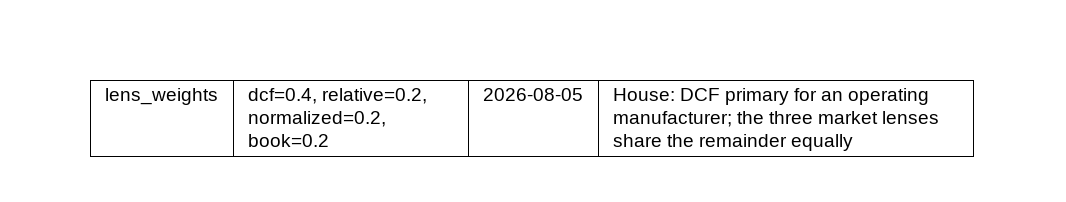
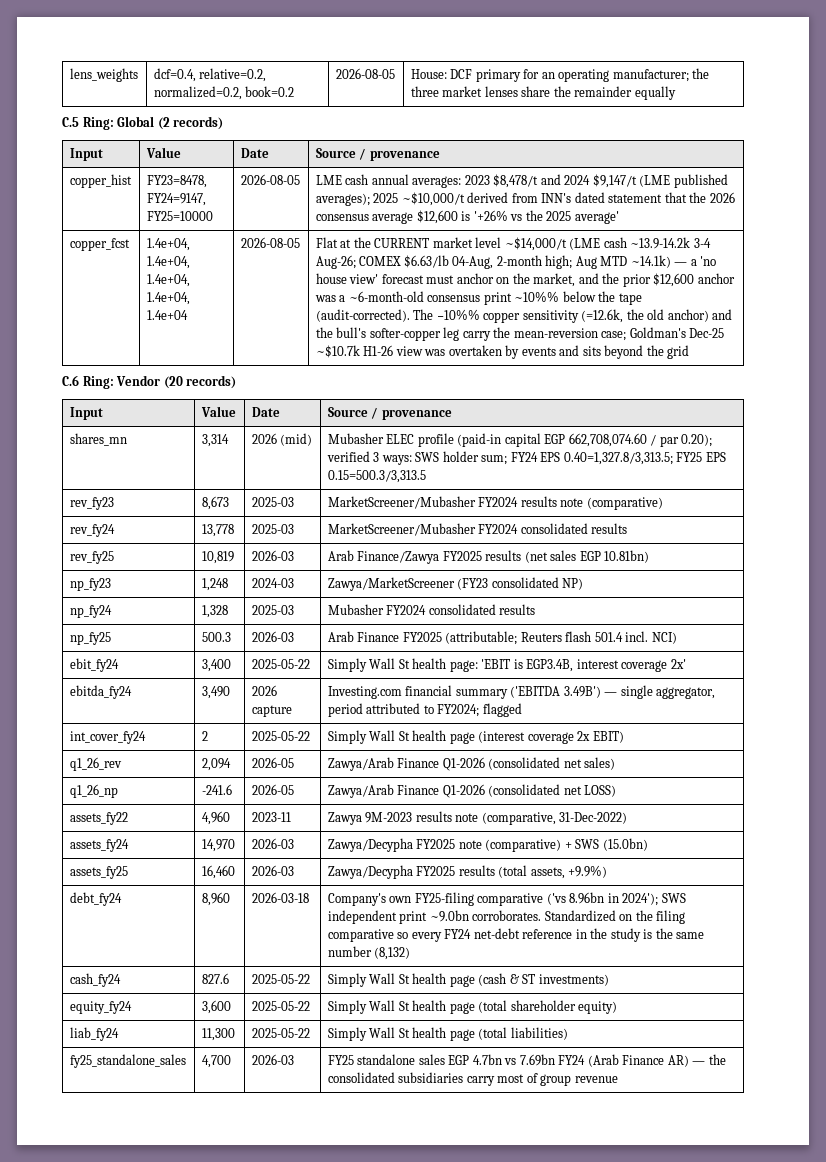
(854, 142) none -> [62,116,224,130] [69,148,103,161] [145,147,181,158] [240,148,269,158] [315,148,440,161] [69,174,132,188] [146,175,207,188] [146,193,206,206] [146,211,213,221] [240,174,300,185] [315,174,728,188] [315,192,735,206] [315,210,619,224] [69,238,130,251] [146,238,190,251] [146,256,190,269] [146,274,190,287] [146,292,190,305] [146,310,188,320] [240,237,300,248] [315,237,711,251] [315,255,717,269] [315,273,735,287] [314,291,642,305] [315,309,733,323] [315,327,725,341] [315,345,690,359] [62,375,237,389] [69,407,103,420] [200,406,236,417] [251,407,280,417] [327,407,452,420] [69,433,127,446] [201,434,229,447] [251,433,313,446] [327,433,713,447] [326,451,726,465] [327,470,426,483] [69,497,114,510] [201,496,229,510] [251,497,294,507] [327,496,663,510] [69,524,115,537] [201,524,234,537] [251,524,294,534] [327,523,628,536] [69,551,114,564] [201,551,234,564] [251,550,294,561] [327,550,650,564] [69,578,111,591] [201,578,228,591] [251,578,294,588] [327,577,584,591] [69,605,112,618] [201,605,228,618] [251,605,294,615] [327,604,536,615] [69,632,111,645] [201,632,231,642] [251,631,294,642] [327,631,677,645] [69,658,119,672] [201,659,231,672] [251,659,310,669] [327,658,686,672] [69,685,132,699] [201,686,230,699] [251,685,277,696] [251,705,292,717] [327,685,716,699] [327,703,522,717] [69,731,146,744] [201,731,208,741] [251,731,310,741] [327,730,624,744] [69,757,122,771] [201,758,231,771] [251,757,294,768] [327,757,616,771] [69,784,118,798] [201,784,232,795] [251,784,294,795] [327,784,617,798] [69,812,128,825] [201,811,230,825] [251,812,291,822] [327,811,628,825] [69,839,129,852] [201,839,235,852] [251,838,294,849] [327,838,648,852] [69,866,128,879] [201,865,235,879] [251,865,294,876] [327,865,608,879] [69,892,122,906] [201,892,230,906] [251,892,309,903] [327,892,686,906] [327,910,686,924] [327,928,705,942] [327,946,411,960] [69,973,121,987] [201,973,229,984] [251,974,310,984] [327,973,609,987] [69,1001,132,1014] [201,1000,231,1014] [251,1001,310,1011] [327,1000,618,1014] [69,1027,119,1041] [201,1028,235,1041] [251,1028,310,1038] [327,1027,568,1041] [69,1054,186,1068] [201,1055,231,1068] [251,1054,294,1065] [327,1054,726,1067] [327,1072,618,1086] // C.5 Ring: Global (2 records) // Input | Value | Date | Source / provenance // copper_hist | FY23=8478, FY24=9147, FY25=10000 | 2026-08-05 | LME cash annual averages: 2023 $8,478/t and 2024 $9,147/t (LME published averages); 2025 ~$10,000/t derived from INN's dated statement that the 2026 consensus average $12,600 is '+26% vs the 2025 average' // copper_fcst | 1.4e+04, 1.4e+04, 1.4e+04, 1.4e+04, 1.4e+04 | 2026-08-05 | Flat at the CURRENT market level ~$14,000/t (LME cash ~13.9-14.2k 3-4 Aug-26; COMEX $6.63/lb 04-Aug, 2-month high; Aug MTD ~14.1k) — a 'no house view' forecast must anchor on the market, and the prior $12,600 anchor was a ~6-month-old consensus print ~10%% below the tape (audit-corrected). The −10%% copper sensitivity (=12.6k, the old anchor) and the bull's softer-copper leg carry the mean-reversion case; Goldman's Dec-25 ~$10.7k H1-26 view was overtaken by events and sits beyond the grid // C.6 Ring: Vendor (20 records) // Input | Value | Date | Source / provenance // shares_mn | 3,314 | 2026 (mid) | Mubasher ELEC profile (paid-in capital EGP 662,708,074.60 / par 0.20); verified 3 ways: SWS holder sum; FY24 EPS 0.40=1,327.8/3,313.5; FY25 EPS 0.15=500.3/3,313.5 // rev_fy23 | 8,673 | 2025-03 | MarketScreener/Mubasher FY2024 results note (comparative) // rev_fy24 | 13,778 | 2025-03 | MarketScreener/Mubasher FY2024 consolidated results // rev_fy25 | 10,819 | 2026-03 | Arab Finance/Zawya FY2025 results (net sales EGP 10.81bn) // np_fy23 | 1,248 | 2024-03 | Zawya/MarketScreener (FY23 consolidated NP) // np_fy24 | 1,328 | 2025-03 | Mubasher FY2024 consolidated results // np_fy25 | 500.3 | 2026-03 | Arab Finance FY2025 (attributable; Reuters flash 501.4 incl. NCI) // ebit_fy24 | 3,400 | 2025-05-22 | Simply Wall St health page: 'EBIT is EGP3.4B, interest coverage 2x' // ebitda_fy24 | 3,490 | 2026 capture | Investing.com financial summary ('EBITDA 3.49B') — single aggregator, period attributed to FY2024; flagged // int_cover_fy24 | 2 | 2025-05-22 | Simply Wall St health page (interest coverage 2x EBIT) // q1_26_rev | 2,094 | 2026-05 | Zawya/Arab Finance Q1-2026 (consolidated net sales) // q1_26_np | -241.6 | 2026-05 | Zawya/Arab Finance Q1-2026 (consolidated net LOSS) // assets_fy22 | 4,960 | 2023-11 | Zawya 9M-2023 results note (comparative, 31-Dec-2022) // assets_fy24 | 14,970 | 2026-03 | Zawya/Decypha FY2025 note (comparative) + SWS (15.0bn) // assets_fy25 | 16,460 | 2026-03 | Zawya/Decypha FY2025 results (total assets, +9.9%) // debt_fy24 | 8,960 | 2026-03-18 | Company's own FY25-filing comparative ('vs 8.96bn in 2024'); SWS independent print ~9.0bn corroborates. Standardized on the filing comparative so every FY24 net-debt reference in the study is the same number (8,132) // cash_fy24 | 827.6 | 2025-05-22 | Simply Wall St health page (cash & ST investments) // equity_fy24 | 3,600 | 2025-05-22 | Simply Wall St health page (total shareholder equity) // liab_fy24 | 11,300 | 2025-05-22 | Simply Wall St health page (total liabilities) // fy25_standalone_sales | 4,700 | 2026-03 | FY25 standalone sales EGP 4.7bn vs 7.69bn FY24 (Arab Finance AR) — the consolidated subsidiaries carry most of group revenue

